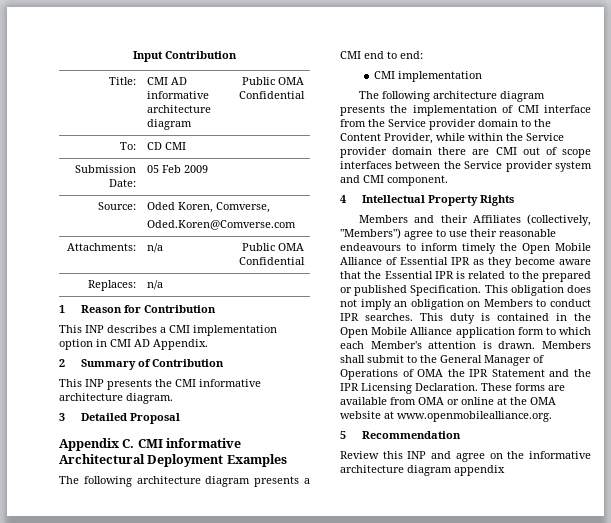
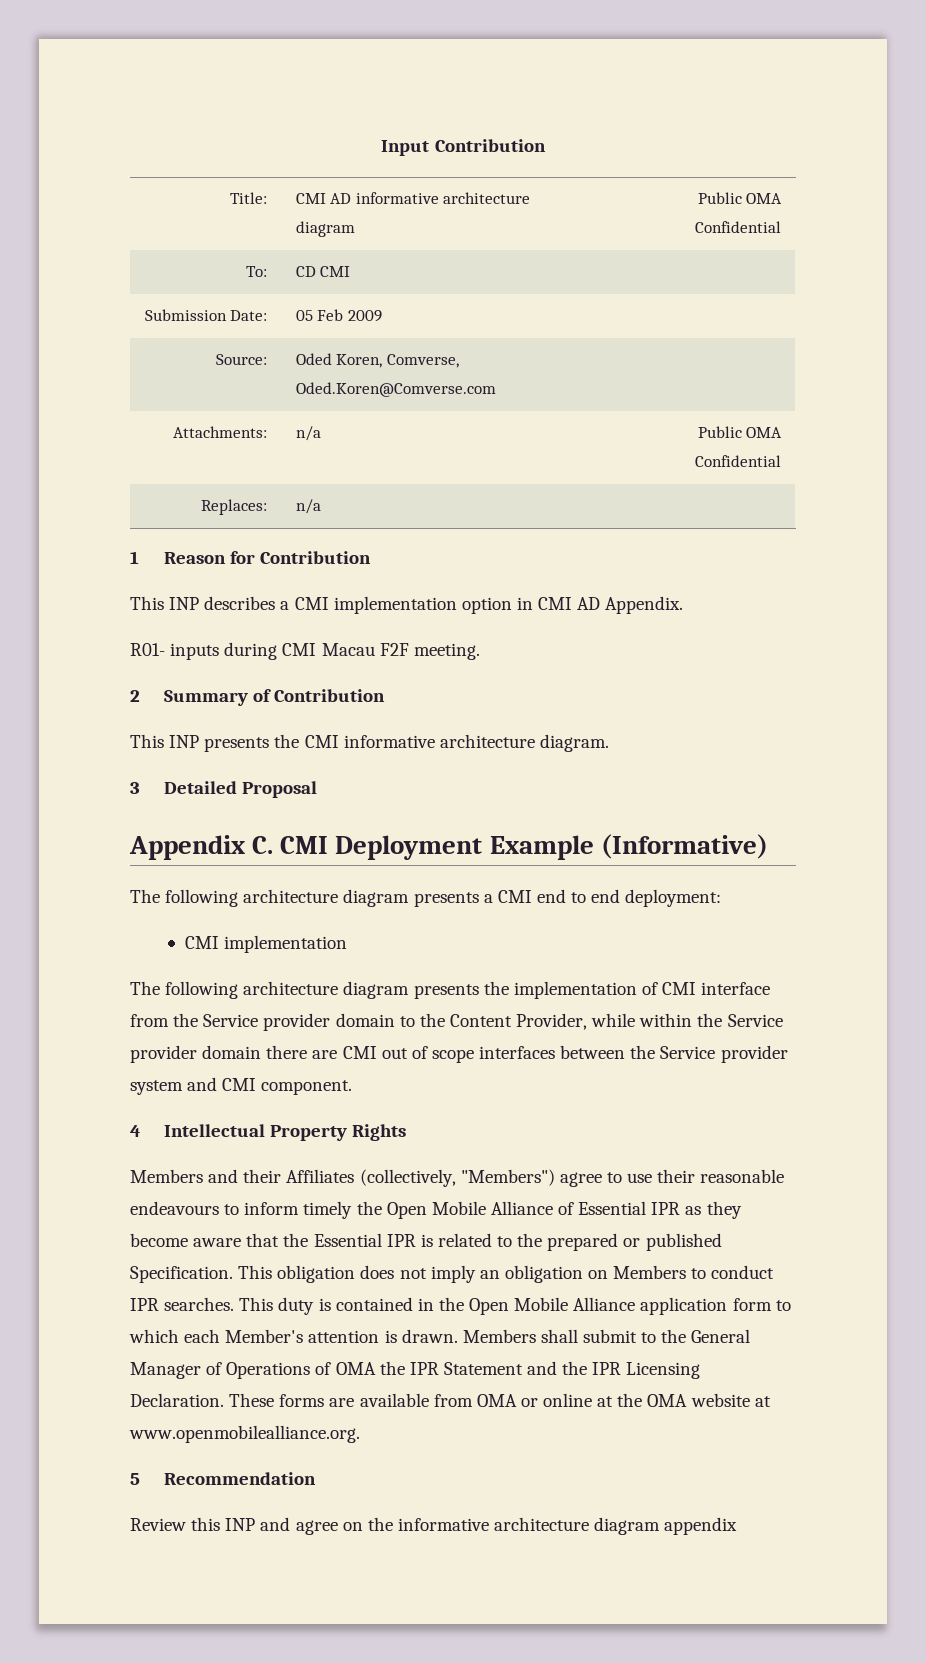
(208, 344) none -> [130,642,480,660] // R01- inputs during CMI Macau F2F meeting.
[166,438,242,448] [59,454,287,467] informative Architectural Deployment Examples -> [335,834,768,860] Deployment Example (Informative)
[400,51,423,59] end: -> [591,889,722,907] end deployment:

